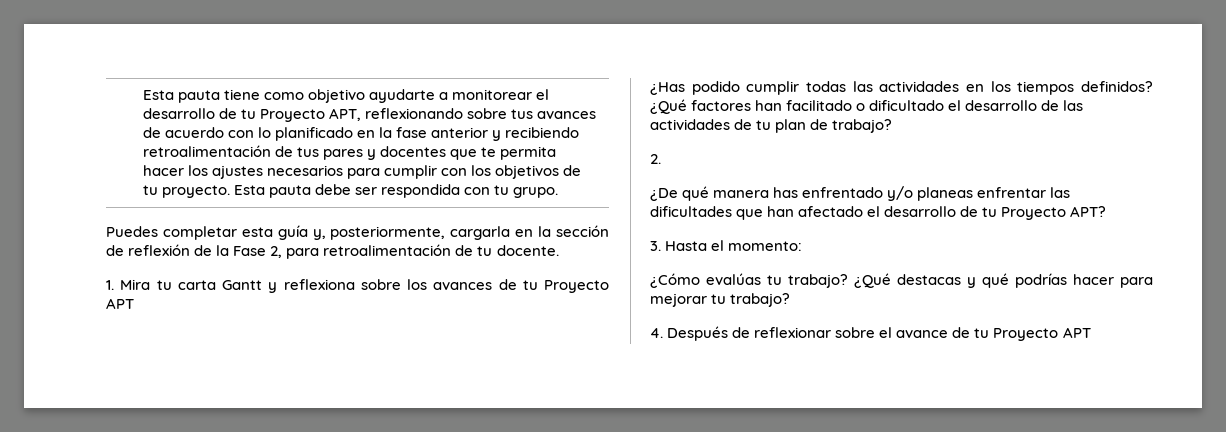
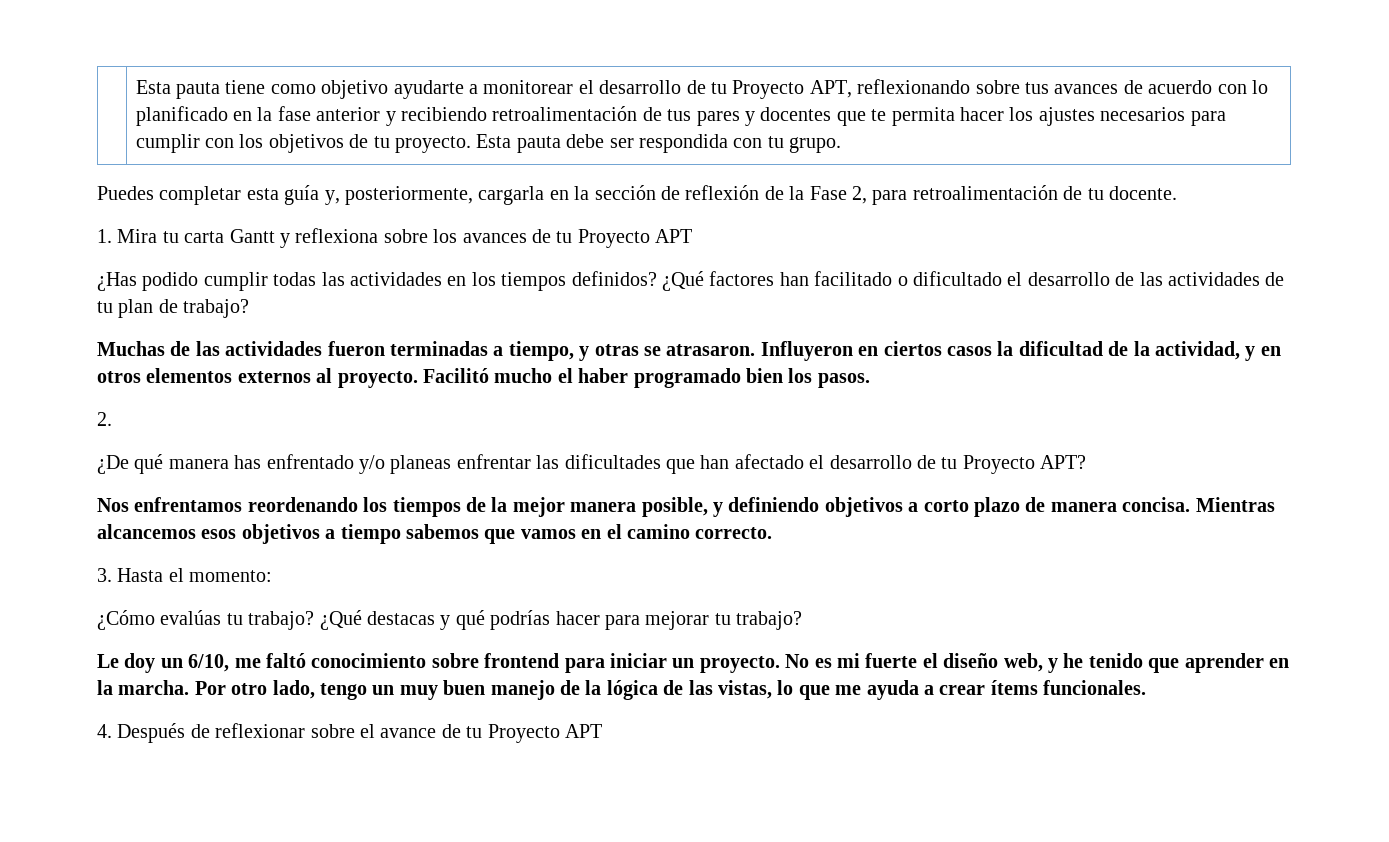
(893, 126) none -> [97,341,1281,361] [97,368,870,388] // Muchas de las actividades fueron terminadas a tiempo, y otras se atrasaron. Influyeron en ciertos casos la dificultad de la actividad, y en otros elementos externos al proyecto. Facilitó mucho el haber programado bien los pasos.
(1107, 211) none -> [97,497,1275,517] [97,524,773,544] // Nos enfrentamos reordenando los tiempos de la mejor manera posible, y definiendo objetivos a corto plazo de manera concisa. Mientras alcancemos esos objetivos a tiempo sabemos que vamos en el camino correcto.
(791, 300) none -> [97,653,1289,673] [97,680,1147,700] // Le doy un 6/10, me faltó conocimiento sobre frontend para iniciar un proyecto. No es mi fuerte el diseño web, y he tenido que aprender en la marcha. Por otro lado, tengo un muy buen manejo de la lógica de las vistas, lo que me ayuda a crear ítems funcionales.

